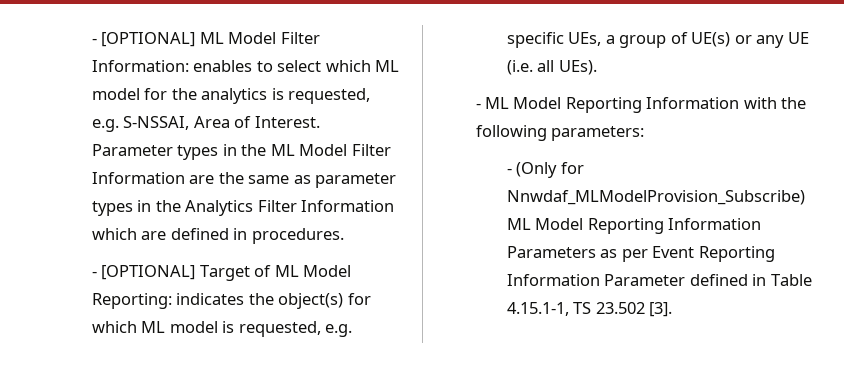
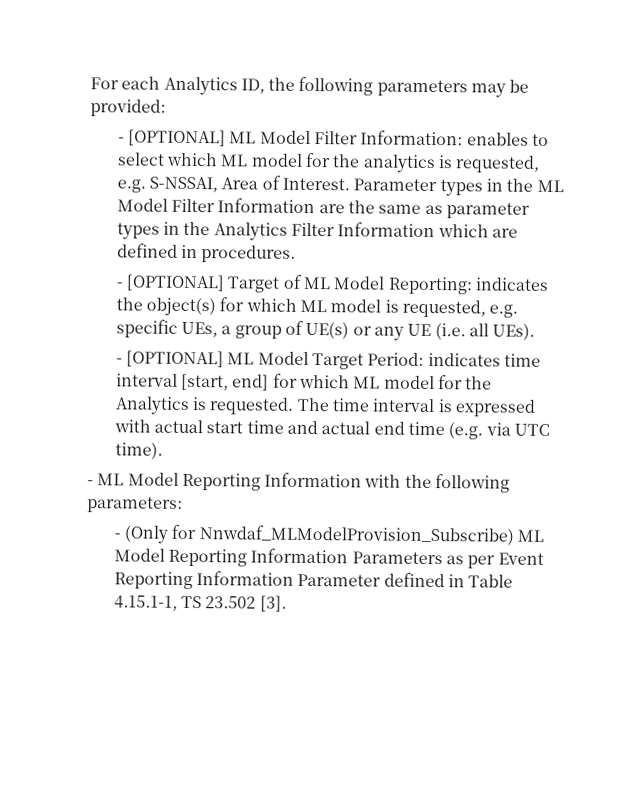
(92, 41) none -> [89,76,530,98] [89,99,166,117] For each Analytics ID, the following parameters may be provided: //
(597, 67) none -> [115,350,541,370] [115,373,493,391] [114,396,536,417] [113,419,550,440] [114,442,163,460] // - [OPTIONAL] ML Model Target Period: indicates time interval [start, end] for which ML model for the Analytics is requested. The time interval is expressed with actual start time and actual end time (e.g. via UTC time).

